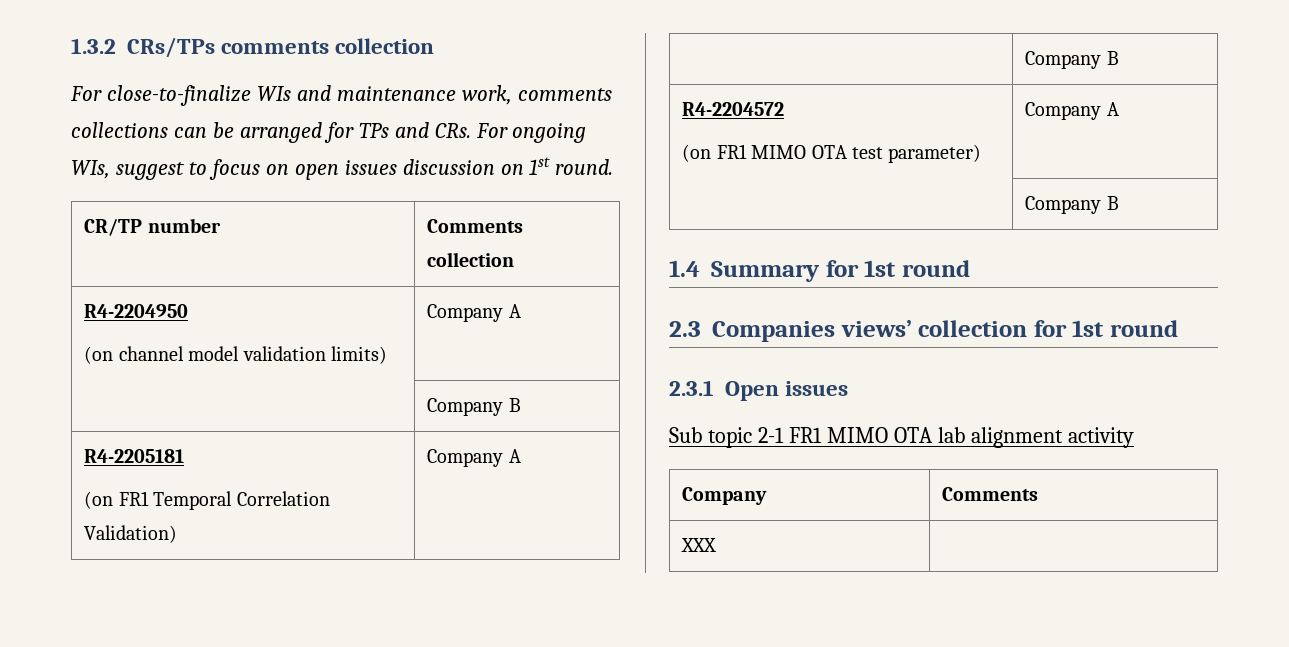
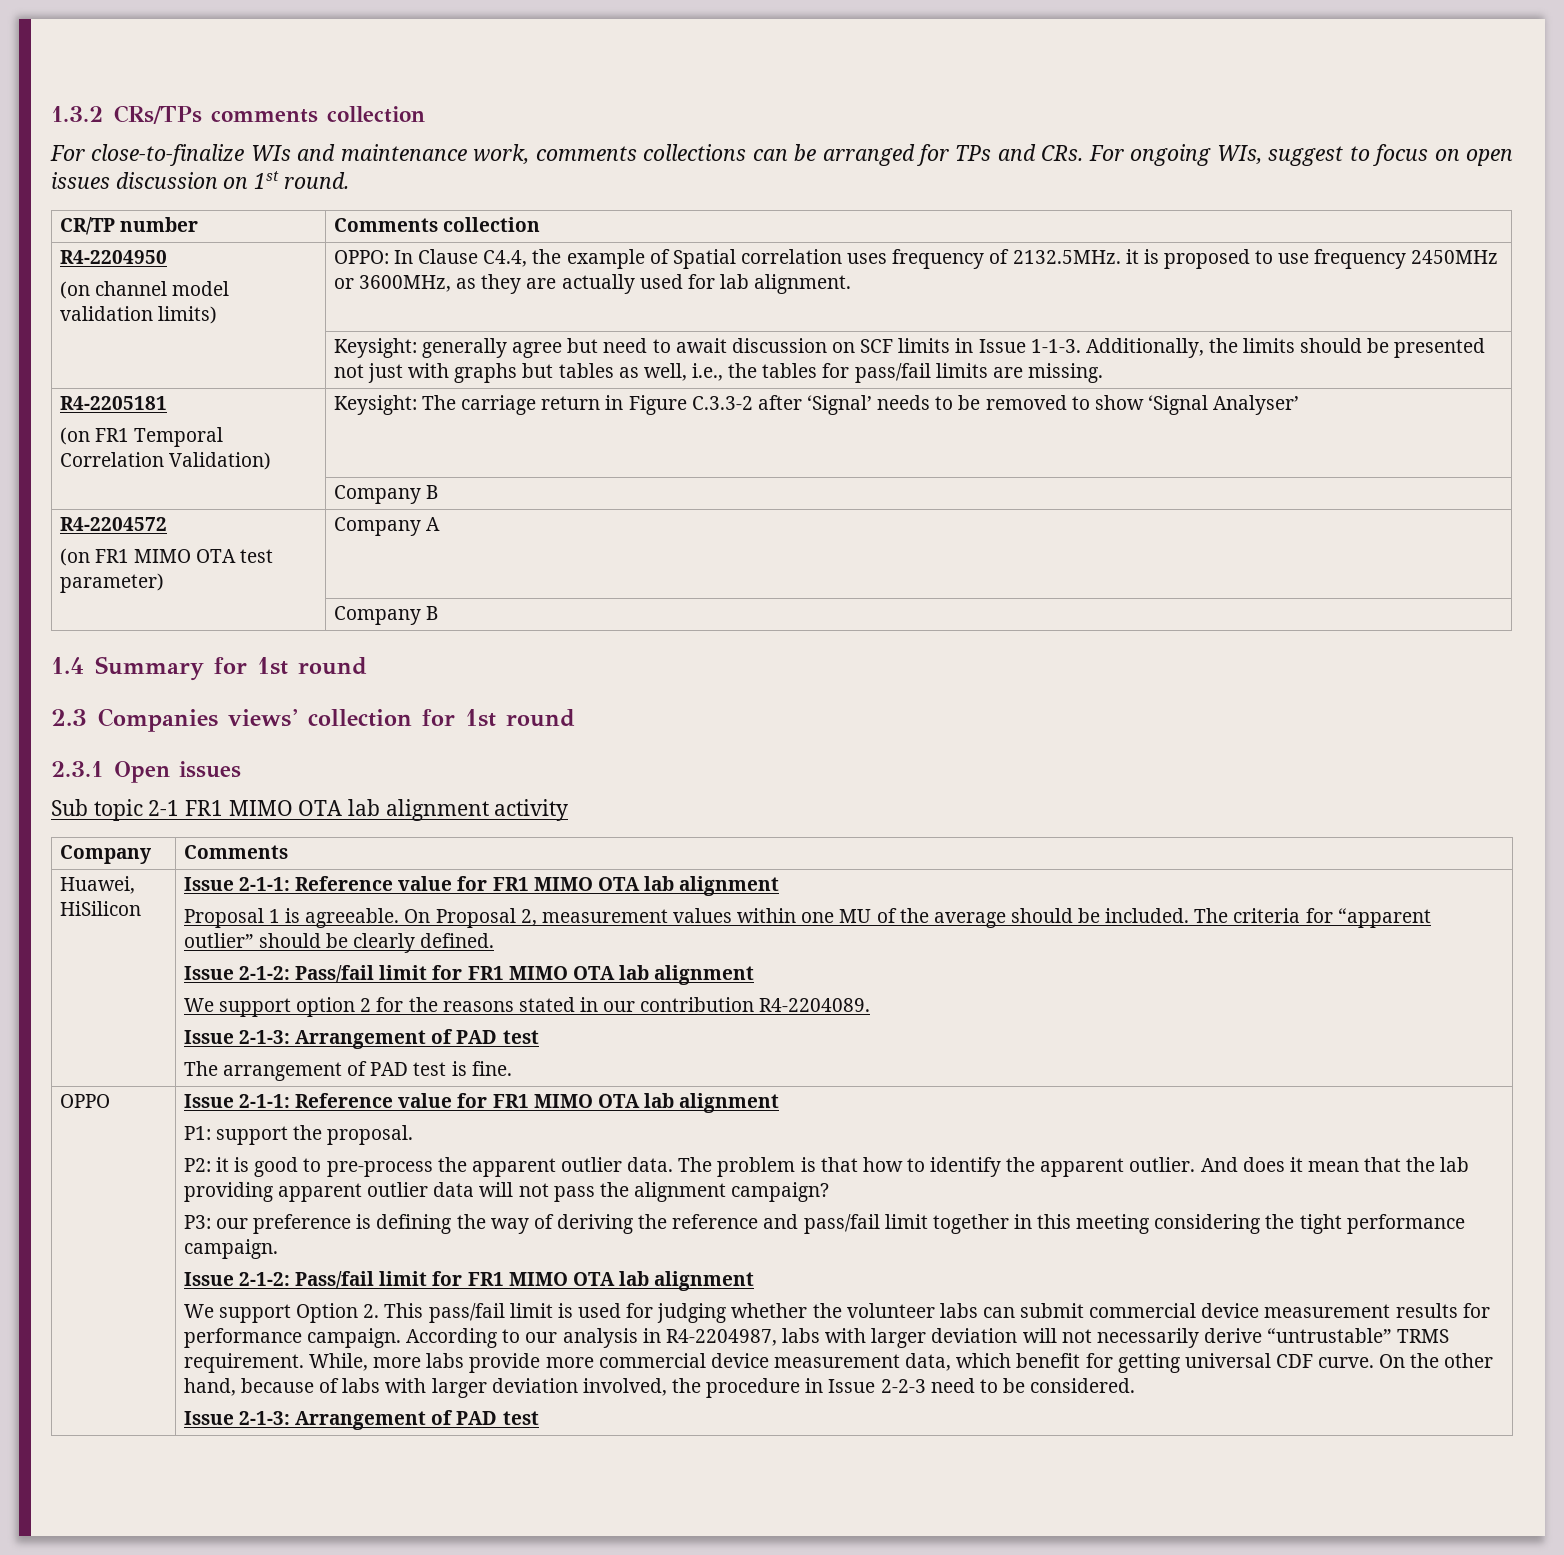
[427,304,521,322] [427,398,521,416] Company A // | Company B -> [333,249,1499,269] [333,274,852,294] [333,338,1486,358] [333,363,1103,383] OPPO: In Clause C4.4, the example of Spatial correlation uses frequency of 2132.5MHz. it is proposed to use frequency 2450MHz or 3600MHz, as they are actually used for lab alignment. // | Keysight: generally agree but need to await discussion on SCF limits in Issue 1-1-3. Additionally, the limits should be presented not just with graphs but tables as well, i.e., the tables for pass/fail limits are missing.
[427,449,521,467] Company A -> [333,395,1300,415] Keysight: The carriage return in Figure C.3.3-2 after ‘Signal’ needs to be removed to show ‘Signal Analyser’
[681,538,717,552] XXX | -> [59,876,135,894] [59,901,141,916] [183,876,780,896] [183,908,1431,928] [183,933,495,953] [183,965,755,985] [183,997,871,1017] [183,1029,539,1049] [183,1061,512,1081] [59,1094,110,1108] [183,1093,780,1113] [183,1125,414,1145] [183,1157,1470,1177] [183,1182,830,1202] [183,1214,1465,1234] [183,1239,278,1259] [183,1271,755,1291] [183,1303,1490,1323] [183,1328,1450,1348] [183,1353,1494,1373] [183,1378,1136,1398] [183,1410,539,1430] Huawei, HiSilicon | Issue 2-1-1: Reference value for FR1 MIMO OTA lab alignment // Proposal 1 is agreeable. On Proposal 2, measurement values within one MU of the average should be included. The criteria for “apparent outlier” should be clearly defined. // Issue 2-1-2: Pass/fail limit for FR1 MIMO OTA lab alignment // We support option 2 for the reasons stated in our contribution R4-2204089. // Issue 2-1-3: Arrangement of PAD test // The arrangement of PAD test is fine. // OPPO | Issue 2-1-1: Reference value for FR1 MIMO OTA lab alignment // P1: support the proposal. // P2: it is good to pre-process the apparent outlier data. The problem is that how to identify the apparent outlier. And does it mean that the lab providing apparent outlier data will not pass the alignment campaign? // P3: our preference is defining the way of deriving the reference and pass/fail limit together in this meeting considering the tight performance campaign. // Issue 2-1-2: Pass/fail limit for FR1 MIMO OTA lab alignment // We support Option 2. This pass/fail limit is used for judging whether the volunteer labs can submit commercial device measurement results for performance campaign. According to our analysis in R4-2204987, labs with larger deviation will not necessarily derive “untrustable” TRMS requirement. While, more labs provide more commercial device measurement data, which benefit for getting universal CDF curve. On the other hand, because of labs with larger deviation involved, the procedure in Issue 2-2-3 need to be considered. // Issue 2-1-3: Arrangement of PAD test

